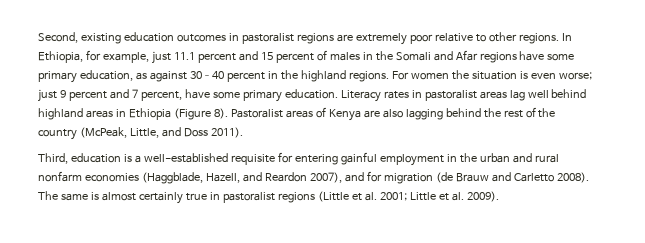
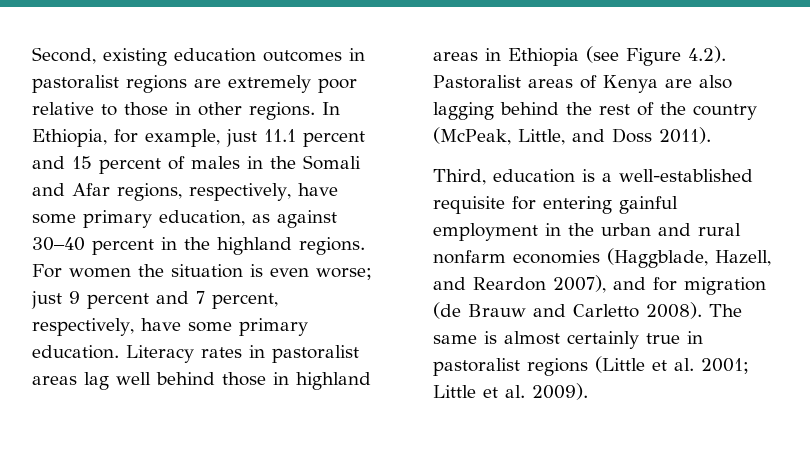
(486, 38) none -> [124,102,191,116] those in
[479,52,517,63] regions -> [117,183,291,201] regions, respectively,
(182, 96) none -> [32,318,134,336] respectively,
(587, 93) none -> [222,372,289,386] those in
[173,108,228,120] (Figure 8). -> [586,46,726,66] (see Figure 4.2).

